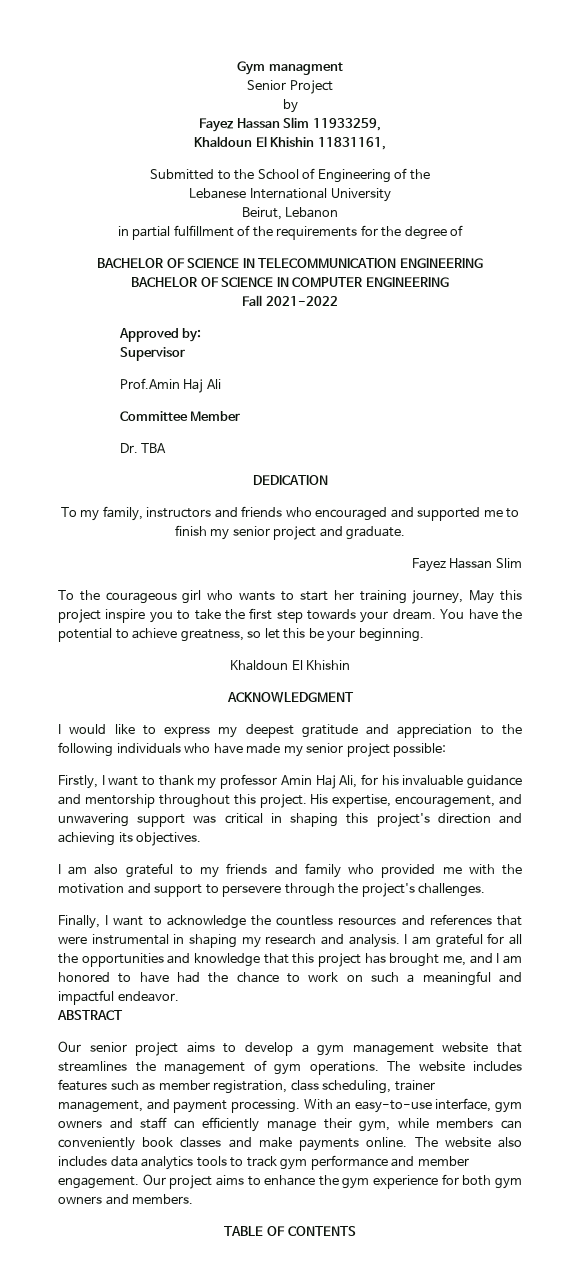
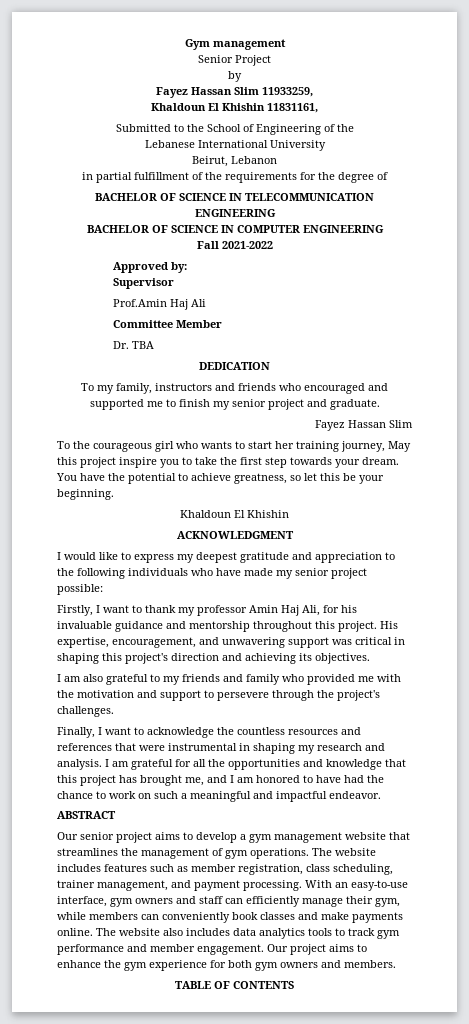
[268,62,343,75] managment -> [212,39,286,50] management

